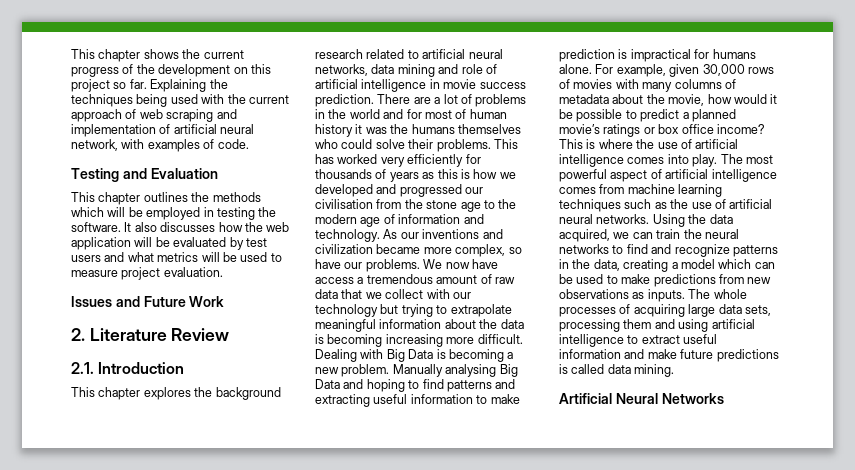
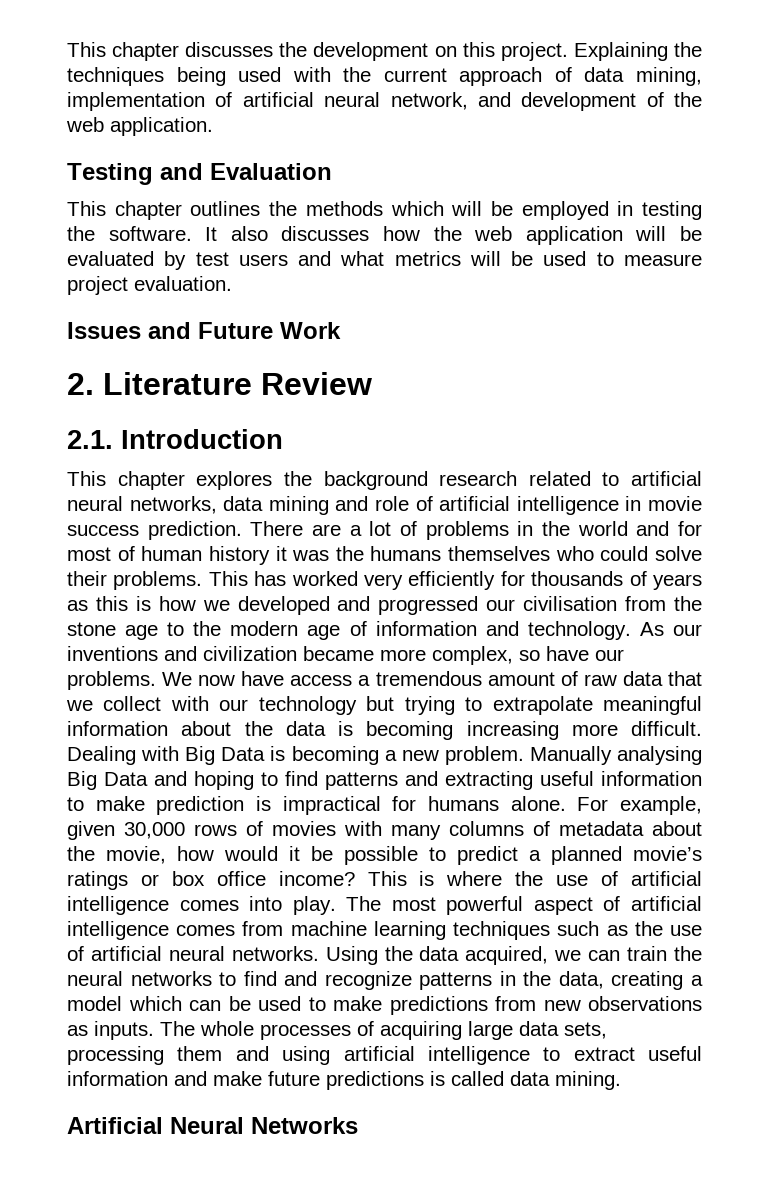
[71,49,244,62] [71,64,134,77] This chapter shows the current progress of -> [67,42,274,61] This chapter discusses
[71,79,147,92] project so far. -> [500,42,568,61] project.
[139,109,237,122] web scraping and -> [584,67,702,86] data mining,
[121,139,249,152] with examples of code. -> [477,92,702,111] [66,117,213,136] and development of the web application.

